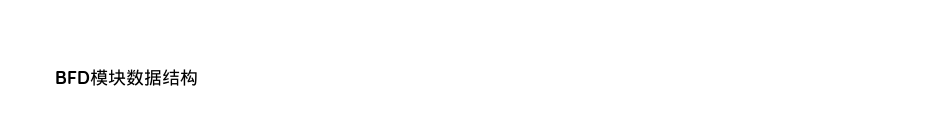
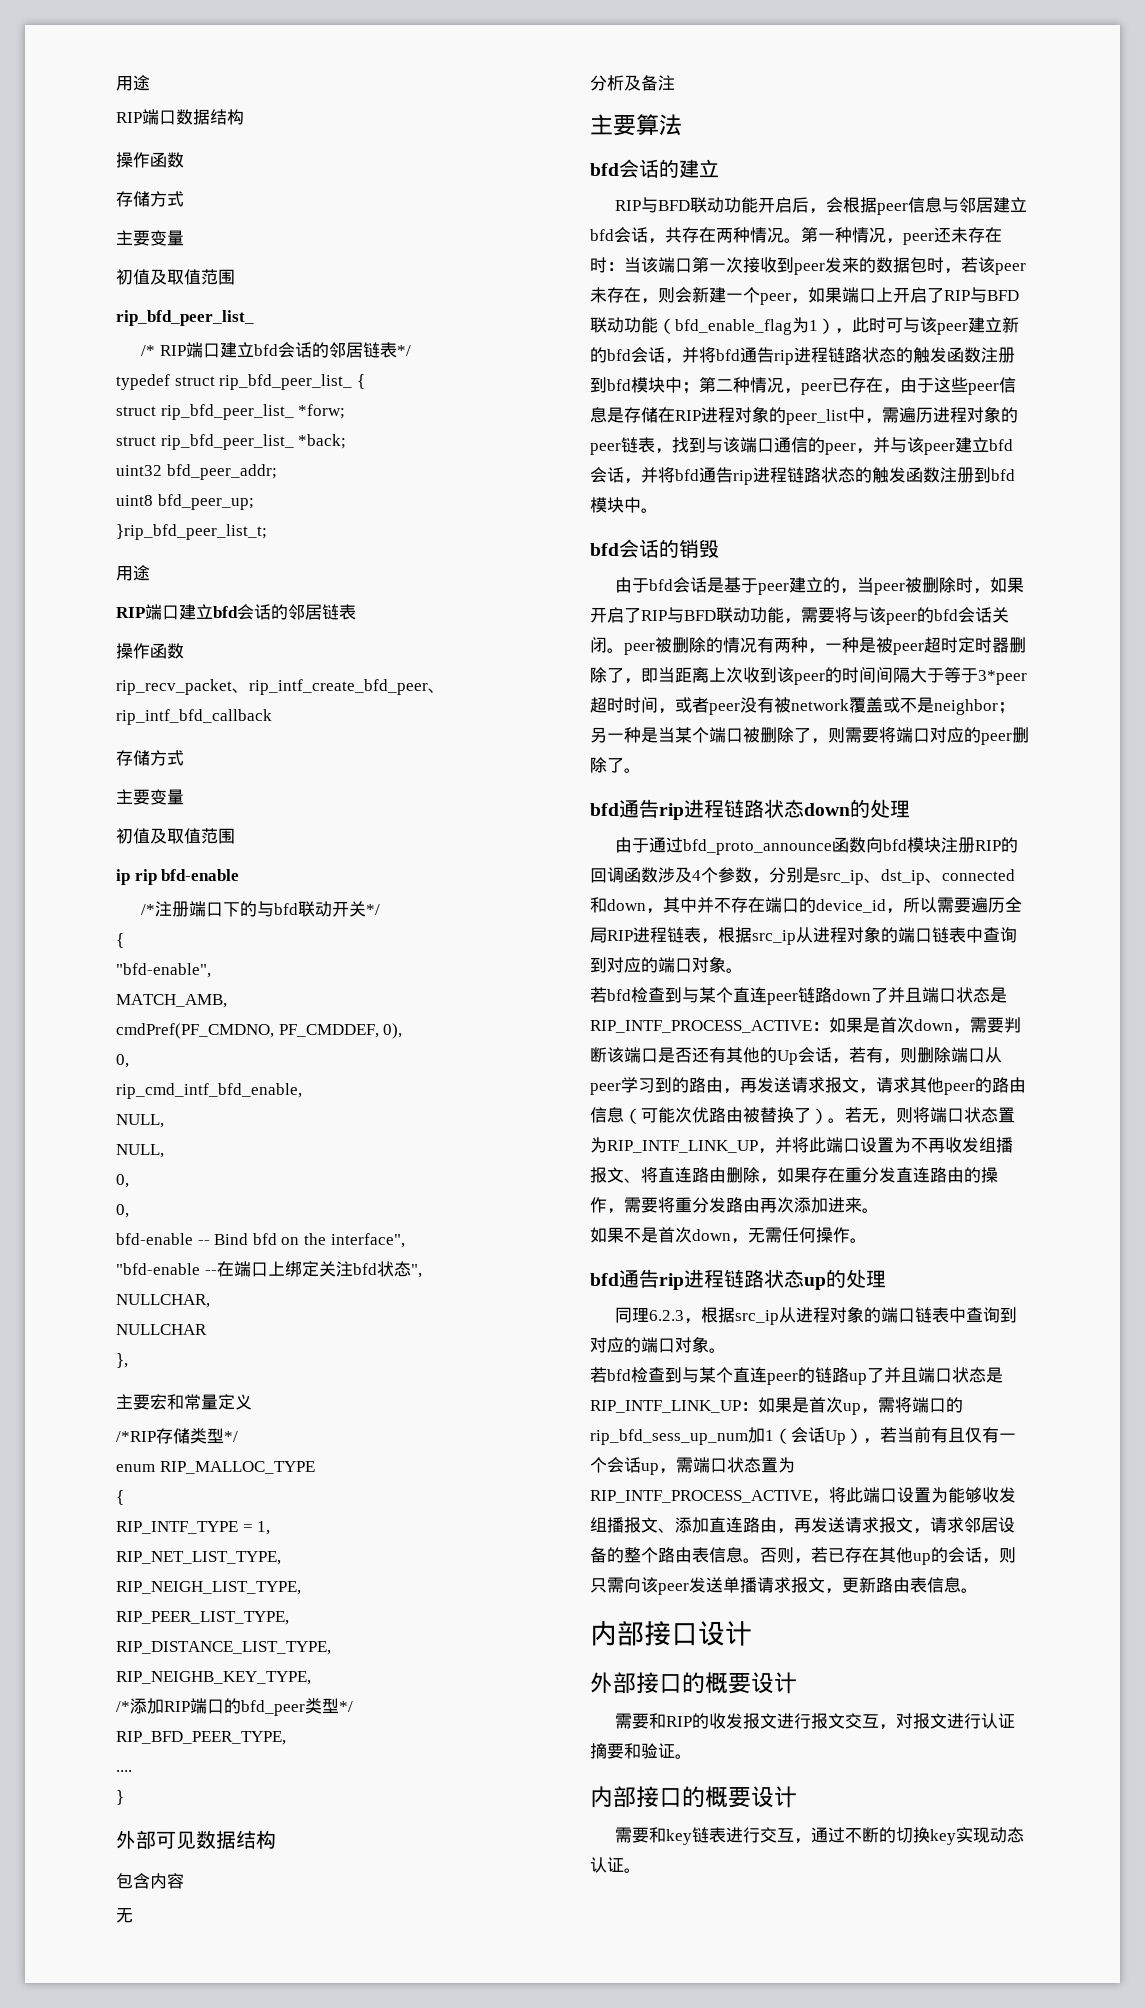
[55,69,198,86] BFD模块数据结构 -> [116,75,150,91] [116,109,244,125] [116,152,184,168] [116,191,184,207] [116,230,184,246] [116,269,235,285] [116,310,254,326] [141,342,412,358] [116,374,365,390] [116,404,346,420] [116,434,347,450] [116,464,277,480] [116,494,254,510] [116,524,267,540] [116,565,150,581] [116,604,356,620] [116,643,184,659] [116,679,445,695] [116,709,272,725] [116,750,184,766] [116,789,184,805] [116,828,235,844] [116,869,240,885] [141,901,381,917] [116,933,124,948] [116,963,211,978] [116,994,227,1008] [116,1023,403,1039] [116,1054,129,1068] [116,1083,302,1099] [116,1114,164,1128] [116,1144,164,1158] [116,1174,129,1188] [116,1204,129,1218] [116,1233,405,1248] [116,1261,422,1278] [116,1294,210,1308] [116,1324,207,1335] [116,1353,128,1368] [116,1394,252,1410] [116,1428,238,1444] [116,1461,315,1474] [116,1490,124,1505] [116,1521,271,1535] [116,1551,281,1565] [116,1581,301,1595] [116,1611,289,1625] [116,1641,331,1655] [116,1671,311,1685] [116,1698,353,1716] [116,1731,286,1745] [116,1770,132,1772] [116,1790,124,1805] [116,1830,276,1849] [116,1873,184,1889] [116,1908,133,1923] [590,75,675,91] [590,114,682,136] [590,159,719,178] [615,197,1028,215] [590,227,1002,245] [590,257,1026,275] [590,287,1019,305] [590,317,1019,335] [590,347,1015,365] [590,377,1016,395] [590,406,1018,425] [590,437,1013,455] [590,467,1015,485] [590,497,658,513] [590,539,719,558] [615,577,1025,595] [590,607,1009,625] [590,637,1026,655] [590,667,1027,685] [590,697,1015,715] [590,727,1029,745] [590,757,641,773] [590,799,910,820] [615,837,1019,855] [590,867,1015,885] [590,897,1022,914] [590,926,1017,945] [590,956,743,973] [590,987,1007,1005] [590,1017,1021,1034] [590,1047,1002,1065] [590,1077,1026,1095] [590,1107,1015,1124] [590,1137,1013,1154] [590,1167,998,1184] [590,1197,879,1214] [590,1227,867,1244] [590,1269,886,1290] [615,1306,1018,1325] [590,1336,726,1353] [590,1367,1003,1385] [590,1397,963,1415] [590,1427,1016,1445] [590,1457,795,1475] [590,1487,1016,1504] [590,1517,1015,1534] [590,1547,1016,1565] [590,1577,978,1595] [590,1621,752,1646] [590,1672,797,1694] [615,1713,1016,1730] [590,1743,692,1759] [590,1786,797,1808] [615,1827,1025,1845] [590,1857,641,1873] 用途 // RIP端口数据结构 // 操作函数 // 存储方式 // 主要变量 // 初值及取值范围 // rip_bfd_peer_list_ // /* RIP端口建立bfd会话的邻居链表*/ // typedef struct rip_bfd_peer_list_ { // struct rip_bfd_peer_list_ *forw; // struct rip_bfd_peer_list_ *back; // uint32 bfd_peer_addr; // uint8 bfd_peer_up; // }rip_bfd_peer_list_t; // 用途 // RIP端口建立bfd会话的邻居链表 // 操作函数 // rip_recv_packet、rip_intf_create_bfd_peer、rip_intf_bfd_callback // 存储方式 // 主要变量 // 初值及取值范围 // ip rip bfd-enable // /*注册端口下的与bfd联动开关*/ // { // "bfd-enable", // MATCH_AMB, // cmdPref(PF_CMDNO, PF_CMDDEF, 0), // 0, // rip_cmd_intf_bfd_enable, // NULL, // NULL, // 0, // 0, // bfd-enable -- Bind bfd on the interface", // "bfd-enable --在端口上绑定关注bfd状态", // NULLCHAR, // NULLCHAR // }, // 主要宏和常量定义 // /*RIP存储类型*/ // enum RIP_MALLOC_TYPE // { // RIP_INTF_TYPE = 1, // RIP_NET_LIST_TYPE, // RIP_NEIGH_LIST_TYPE, // RIP_PEER_LIST_TYPE, // RIP_DISTANCE_LIST_TYPE, // RIP_NEIGHB_KEY_TYPE, // /*添加RIP端口的bfd_peer类型*/ // RIP_BFD_PEER_TYPE, // .... // } // 外部可见数据结构 // 包含内容 // 无 // 分析及备注 // 主要算法 // bfd会话的建立 // RIP与BFD联动功能开启后，会根据peer信息与邻居建立bfd会话，共存在两种情况。第一种情况，peer还未存在时：当该端口第一次接收到peer发来的数据包时，若该peer未存在，则会新建一个peer，如果端口上开启了RIP与BFD联动功能（bfd_enable_flag为1），此时可与该peer建立新的bfd会话，并将bfd通告rip进程链路状态的触发函数注册到bfd模块中；第二种情况，peer已存在，由于这些peer信息是存储在RIP进程对象的peer_list中，需遍历进程对象的peer链表，找到与该端口通信的peer，并与该peer建立bfd会话，并将bfd通告rip进程链路状态的触发函数注册到bfd模块中。 // bfd会话的销毁 // 由于bfd会话是基于peer建立的，当peer被删除时，如果开启了RIP与BFD联动功能，需要将与该peer的bfd会话关闭。peer被删除的情况有两种，一种是被peer超时定时器删除了，即当距离上次收到该peer的时间间隔大于等于3*peer超时时间，或者peer没有被network覆盖或不是neighbor；另一种是当某个端口被删除了，则需要将端口对应的peer删除了。 // bfd通告rip进程链路状态down的处理 // 由于通过bfd_proto_announce函数向bfd模块注册RIP的回调函数涉及4个参数，分别是src_ip、dst_ip、connected和down，其中并不存在端口的device_id，所以需要遍历全局RIP进程链表，根据src_ip从进程对象的端口链表中查询到对应的端口对象。 // 若bfd检查到与某个直连peer链路down了并且端口状态是RIP_INTF_PROCESS_ACTIVE：如果是首次down，需要判断该端口是否还有其他的Up会话，若有，则删除端口从peer学习到的路由，再发送请求报文，请求其他peer的路由信息（可能次优路由被替换了）。若无，则将端口状态置为RIP_INTF_LINK_UP，并将此端口设置为不再收发组播报文、将直连路由删除，如果存在重分发直连路由的操作，需要将重分发路由再次添加进来。 // 如果不是首次down，无需任何操作。 // bfd通告rip进程链路状态up的处理 // 同理6.2.3，根据src_ip从进程对象的端口链表中查询到对应的端口对象。 // 若bfd检查到与某个直连peer的链路up了并且端口状态是RIP_INTF_LINK_UP：如果是首次up，需将端口的rip_bfd_sess_up_num加1（会话Up），若当前有且仅有一个会话up，需端口状态置为RIP_INTF_PROCESS_ACTIVE，将此端口设置为能够收发组播报文、添加直连路由，再发送请求报文，请求邻居设备的整个路由表信息。否则，若已存在其他up的会话，则只需向该peer发送单播请求报文，更新路由表信息。 // 内部接口设计 // 外部接口的概要设计 // 需要和RIP的收发报文进行报文交互，对报文进行认证摘要和验证。 // 内部接口的概要设计 // 需要和key链表进行交互，通过不断的切换key实现动态认证。

